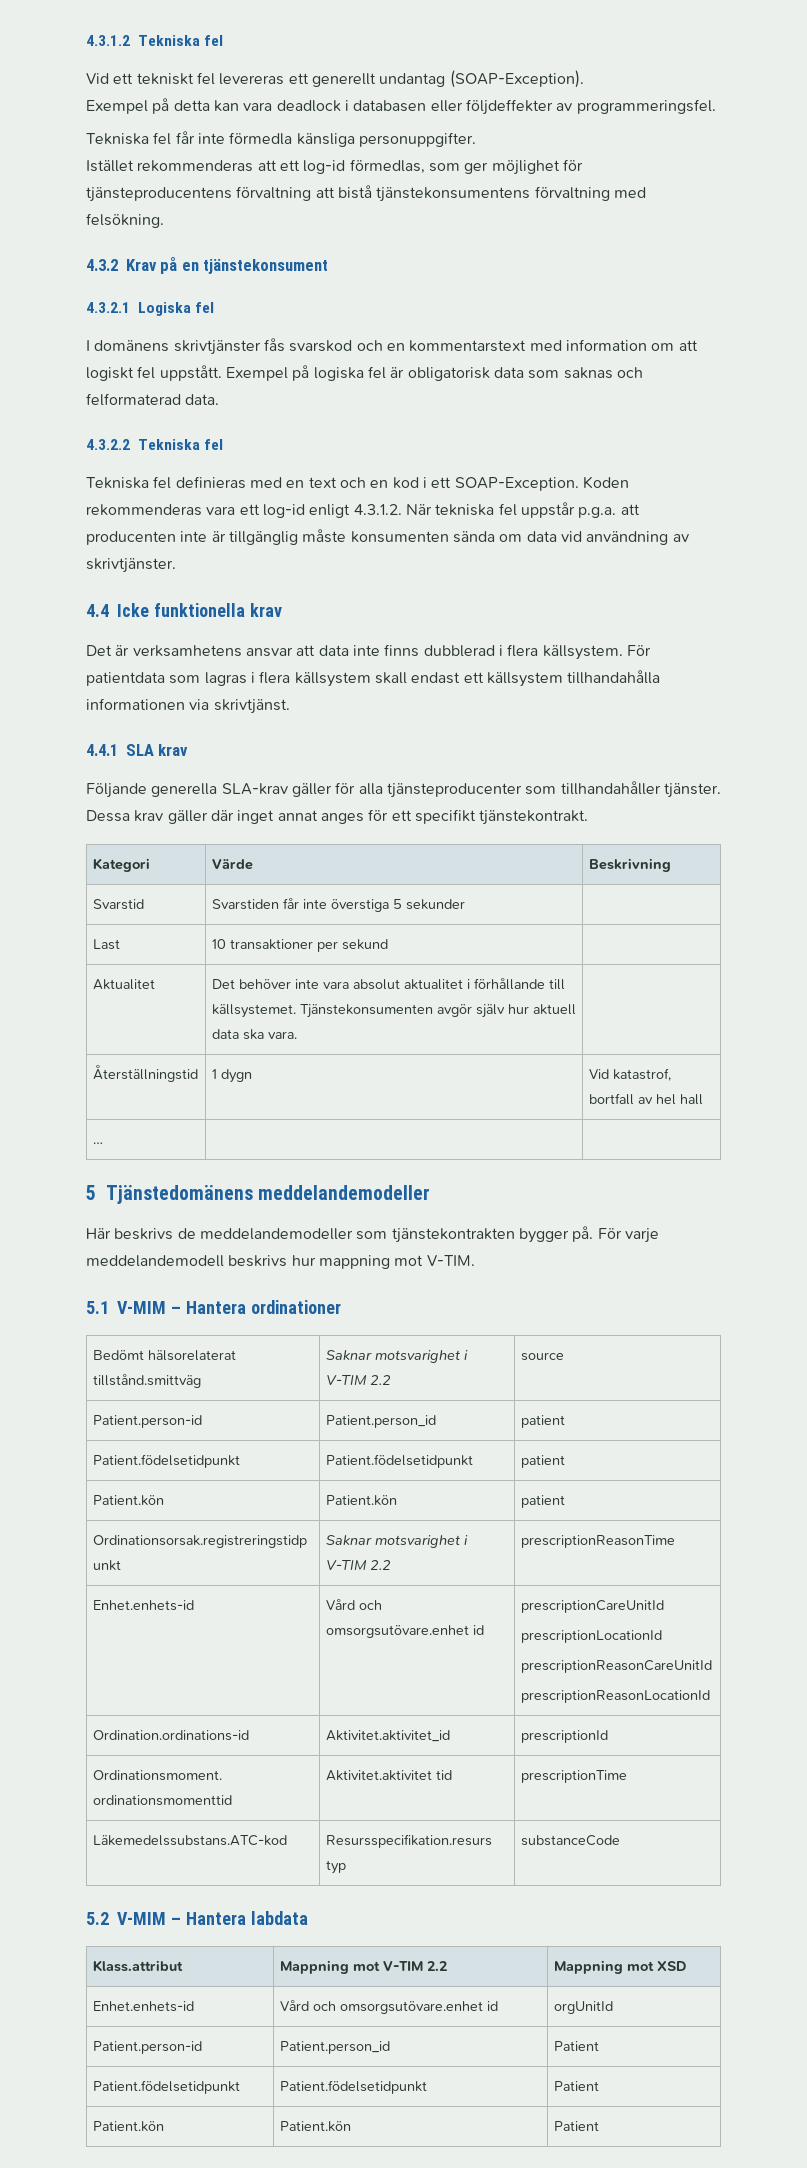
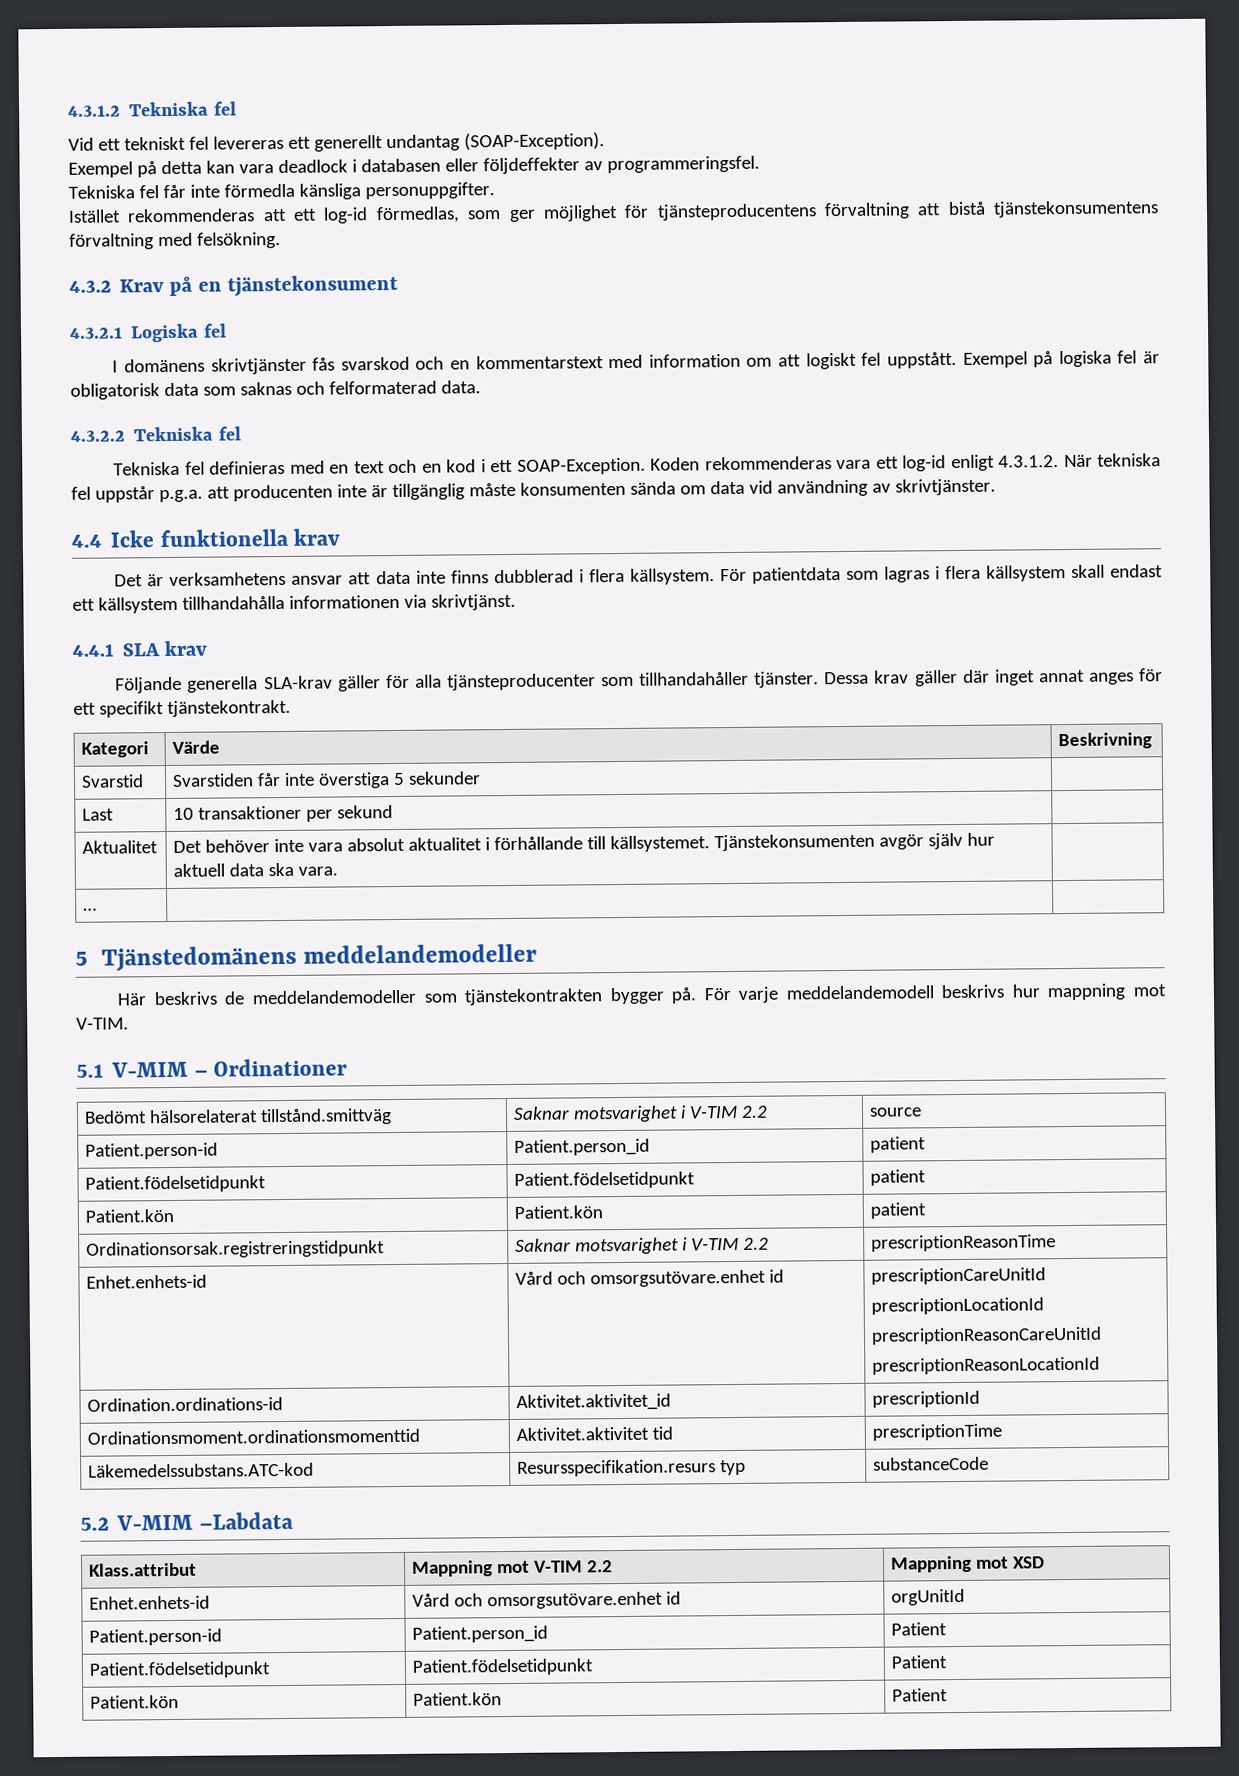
[92,1065,198,1082] [211,1069,252,1083] [588,1068,671,1081] [588,1093,703,1105] // Återställningstid | 1 dygn | Vid katastrof, bortfall av hel hall -> (339, 871) none
[185,1300,341,1314] Hantera ordinationer -> [213,1058,348,1077] Ordinationer
[170,1911,308,1925] – Hantera labdata -> [198,1511,294,1530] –Labdata

